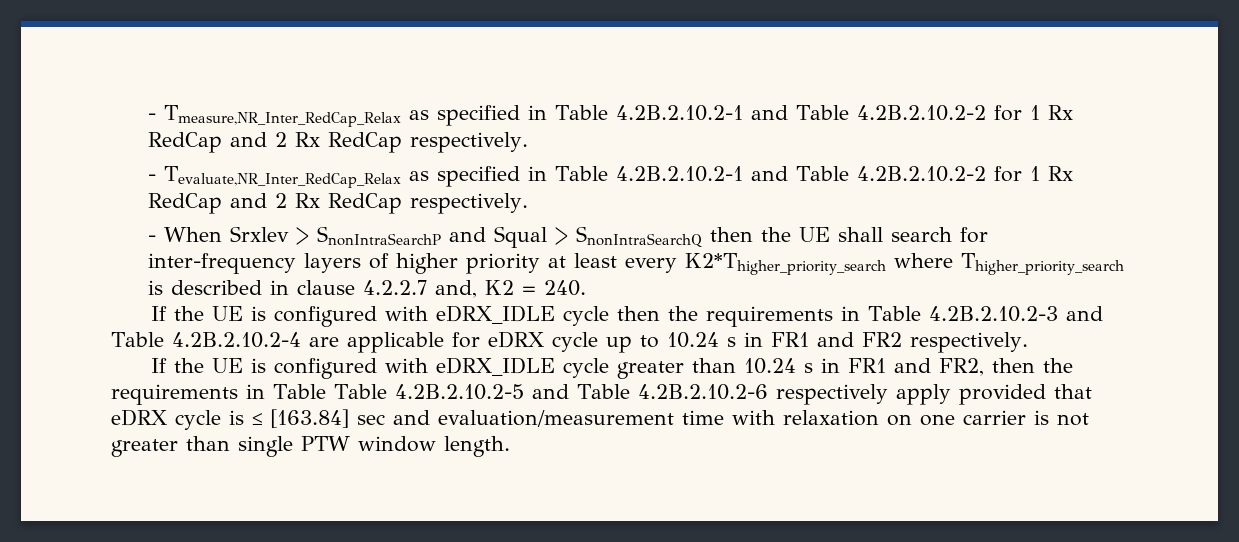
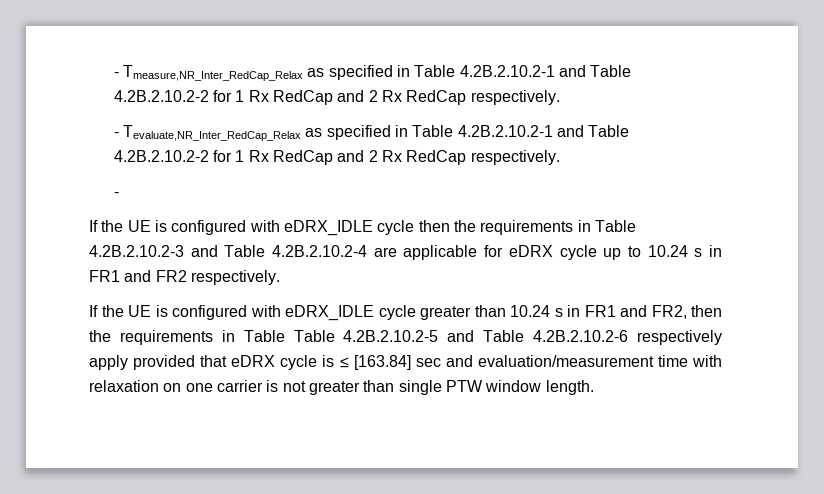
[163,226,988,248] [147,253,1124,275] [147,280,586,298] When Srxlev > SnonIntraSearchP and Squal > SnonIntraSearchQ then the UE shall search for inter-frequency layers of higher priority at least every K2*Thigher_priority_search where Thigher_priority_search is described in clause 4.2.2.7 and, K2 = 240. -> (119, 194) none

